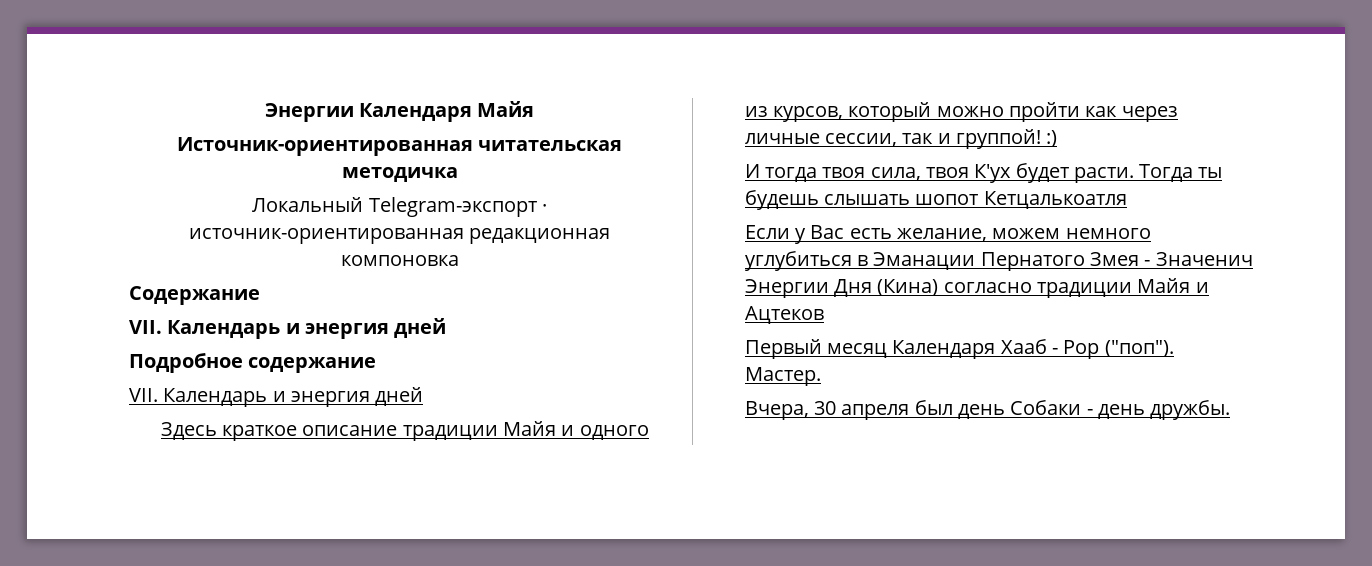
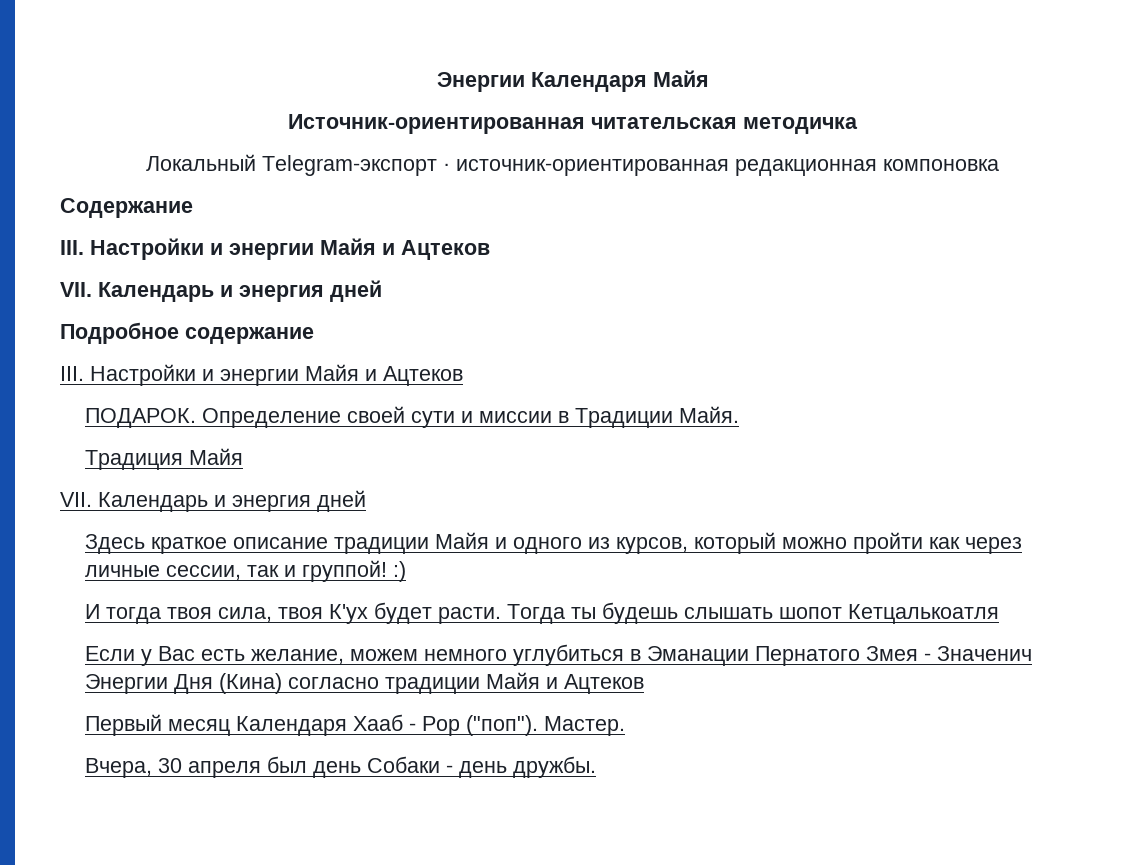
(260, 295) none -> [60,238,490,260] // III. Настройки и энергии Майя и Ацтеков
(377, 365) none -> [60,364,463,386] [85,406,740,428] [85,448,244,470] // III. Настройки и энергии Майя и Ацтеков // ПОДАРОК. Определение своей сути и миссии в Традиции Майя. // Традиция Майя

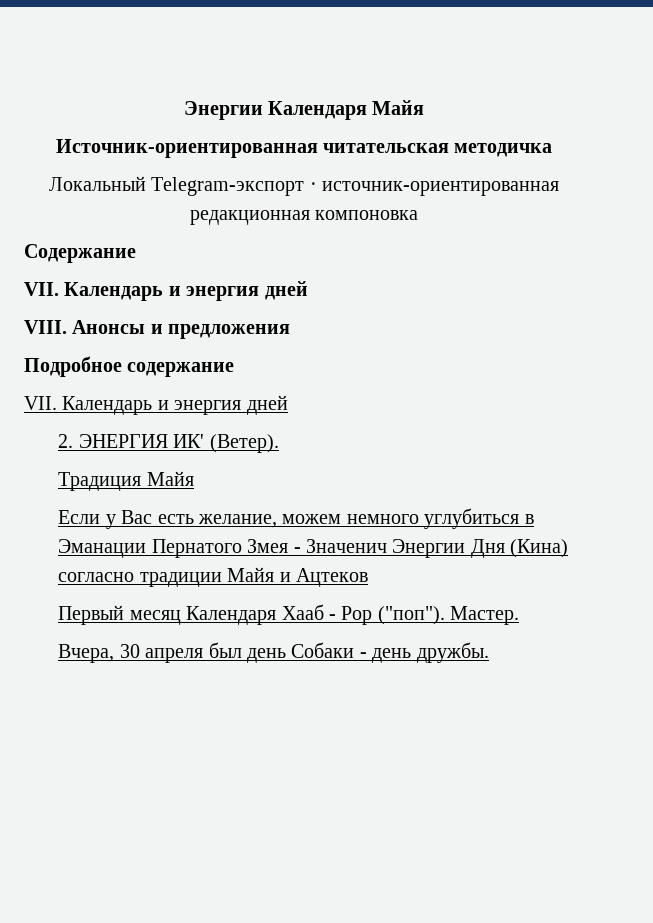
[60,238,490,260] [60,280,382,302] [60,322,314,344] [60,364,463,386] [85,406,740,428] [85,448,244,470] [60,490,366,512] [85,532,1023,554] [85,560,407,582] [85,602,1000,624] III. Настройки и энергии Майя и Ацтеков // VII. Календарь и энергия дней // Подробное содержание // III. Настройки и энергии Майя и Ацтеков // ПОДАРОК. Определение своей сути и миссии в Традиции Майя. // Традиция Майя // VII. Календарь и энергия дней // Здесь краткое описание традиции Майя и одного из курсов, который можно пройти как через личные сессии, так и группой! :) // И тогда твоя сила, твоя К'ух будет расти. Тогда ты будешь слышать шопот Кетцалькоатля -> [24,281,308,301] [24,320,291,339] [24,356,235,377] [24,395,288,415] [58,434,279,453] [58,471,194,491] VII. Календарь и энергия дней // VIII. Анонсы и предложения // Подробное содержание // VII. Календарь и энергия дней // 2. ЭНЕРГИЯ ИК' (Ветер). // Традиция Майя

